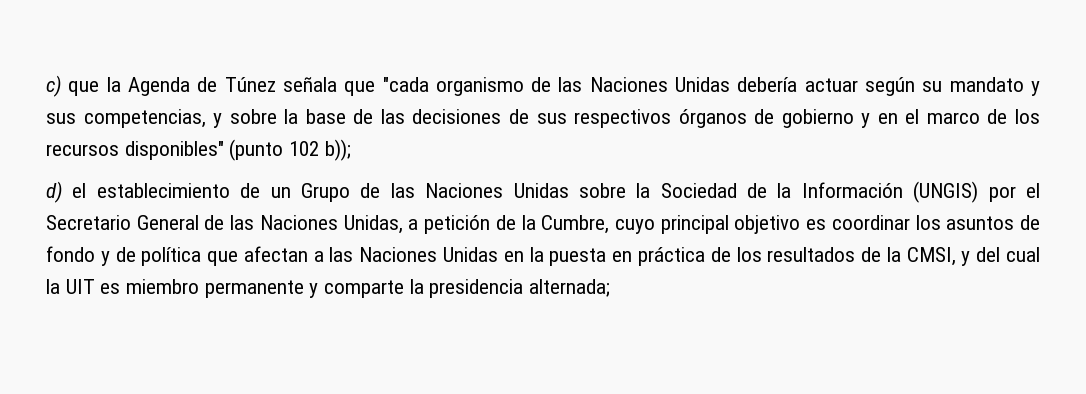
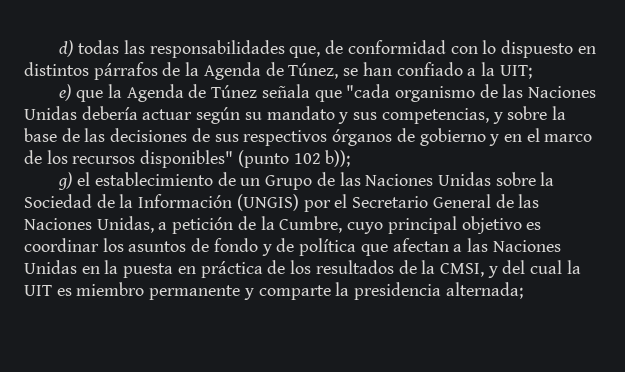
[46,75,61,97] c) -> [59,40,596,58] [24,62,532,80] [59,84,72,101] d) todas las responsabilidades que, de conformidad con lo dispuesto en distintos párrafos de la Agenda de Túnez, se han confiado a la UIT; // e)
[46,181,62,203] d) -> [58,172,73,190] g)

